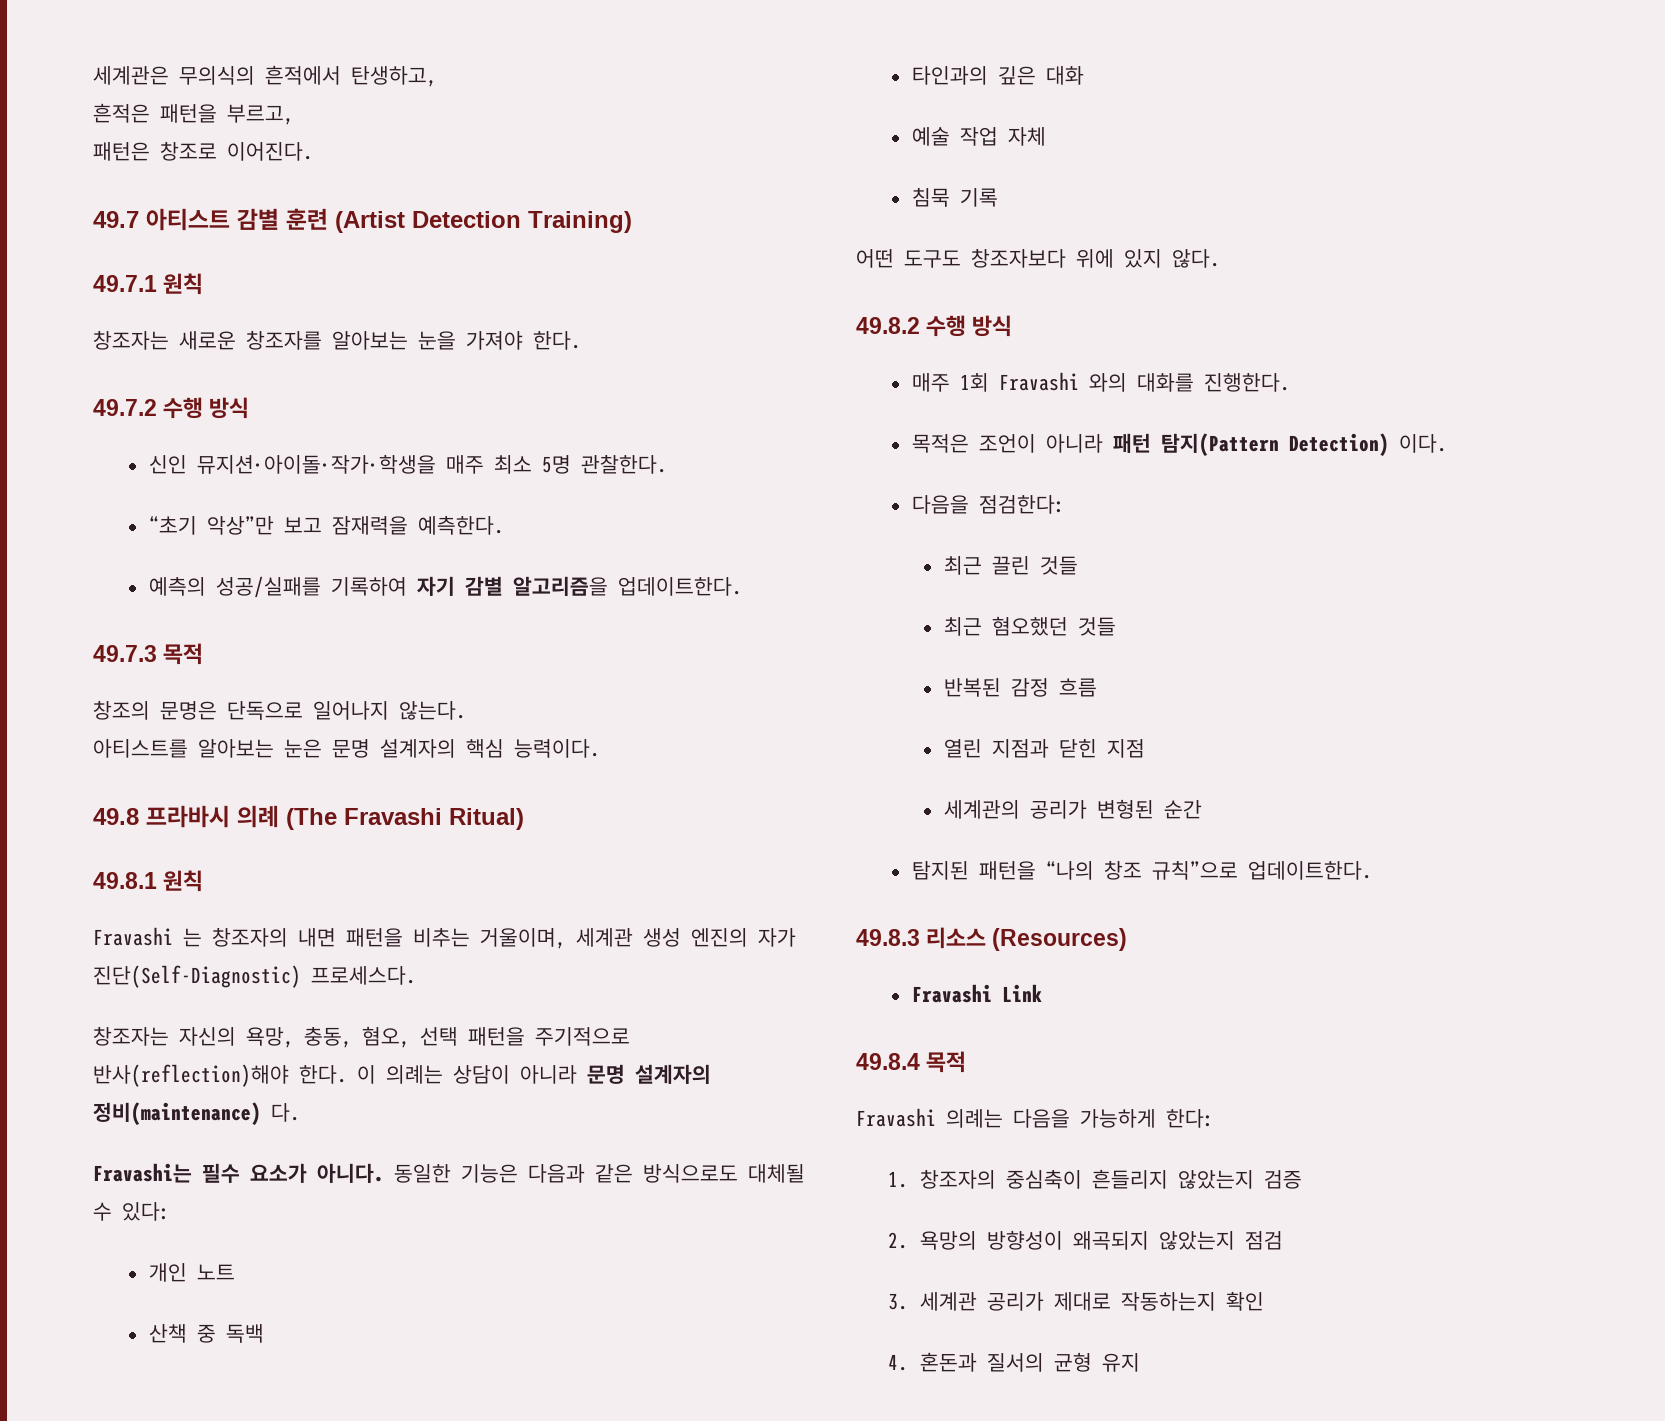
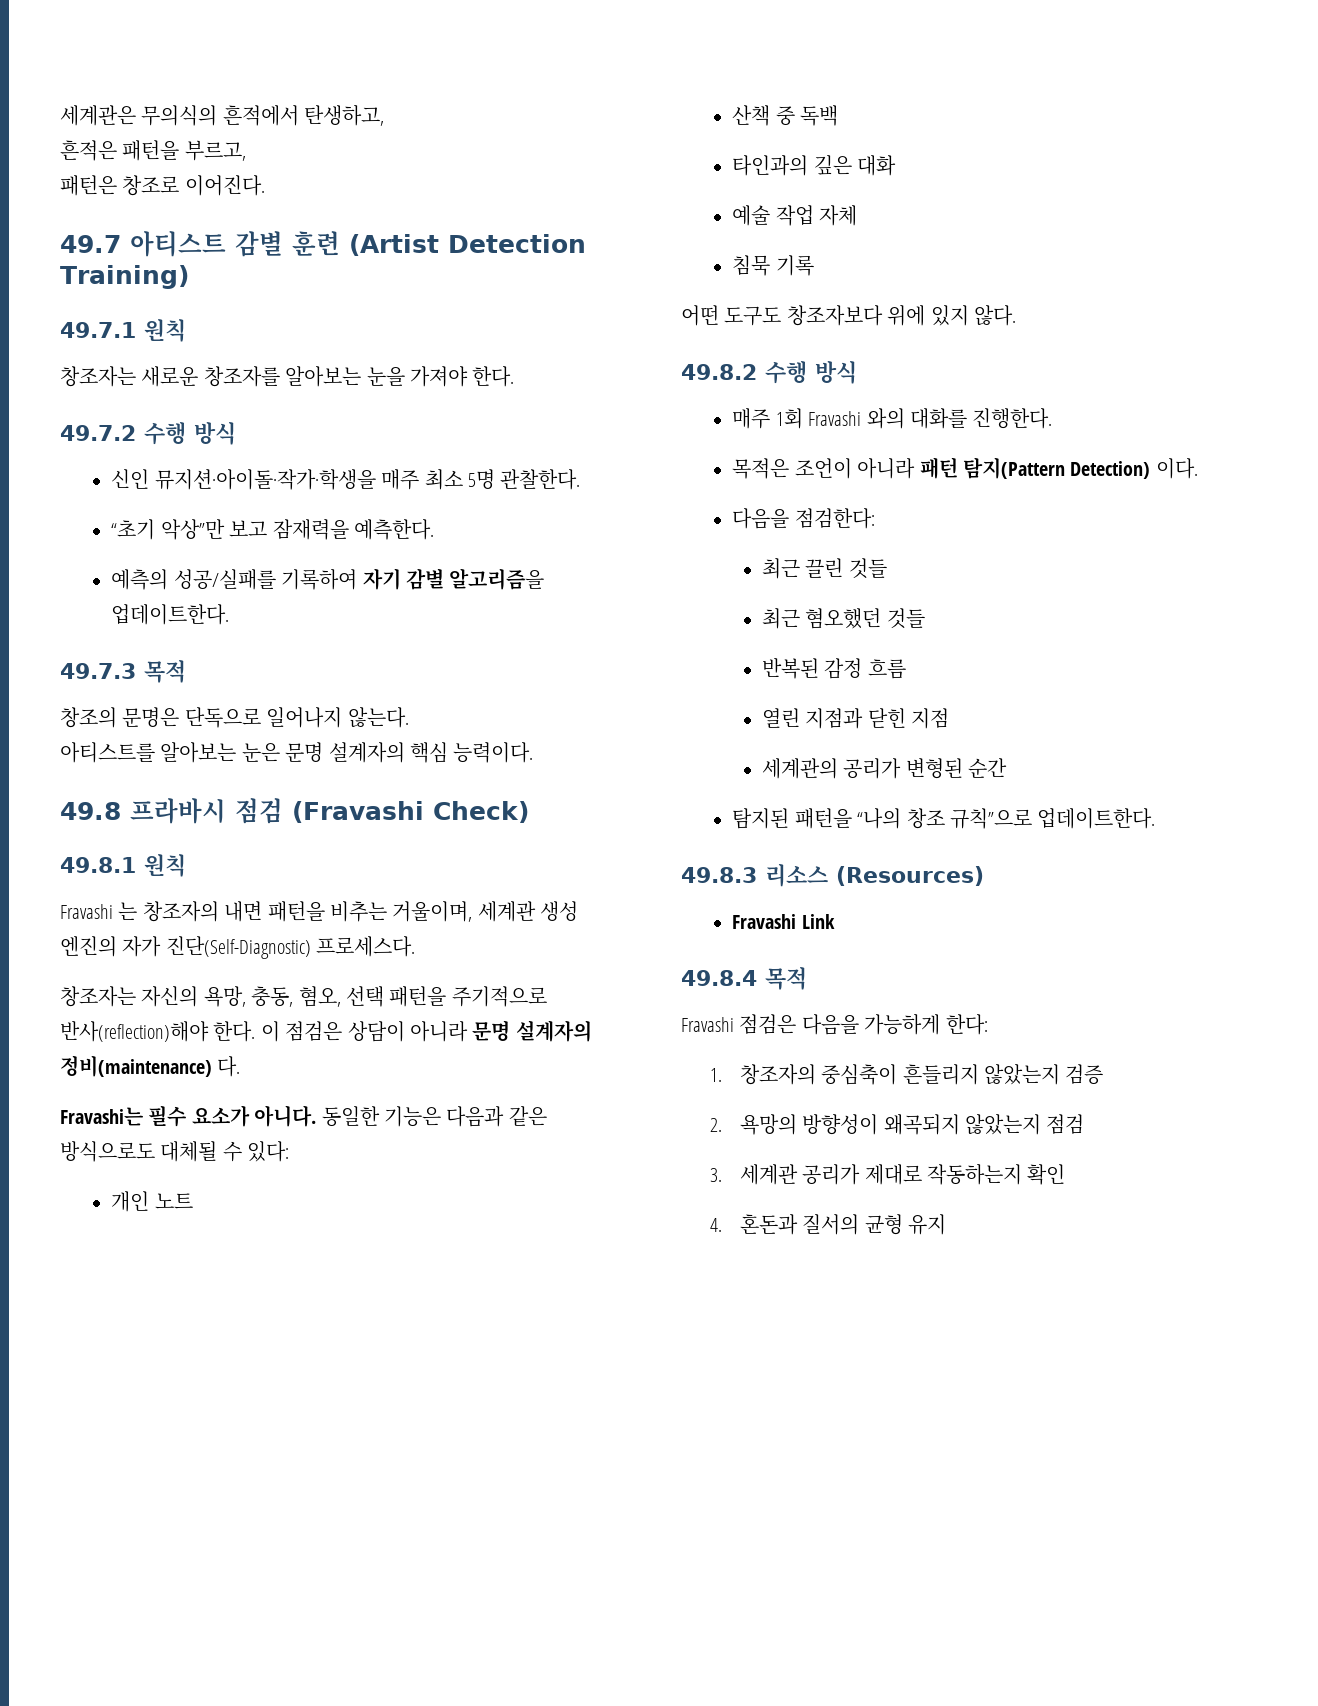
[237,805,524,830] 의례 (The Fravashi Ritual) -> [235,798,529,824] 점검 (Fravashi Check)
[386,1065,443,1084] 의례는 -> [285,1021,343,1041] 점검은
[946,1109,1003,1128] 의례는 -> [739,1014,797,1034] 점검은

